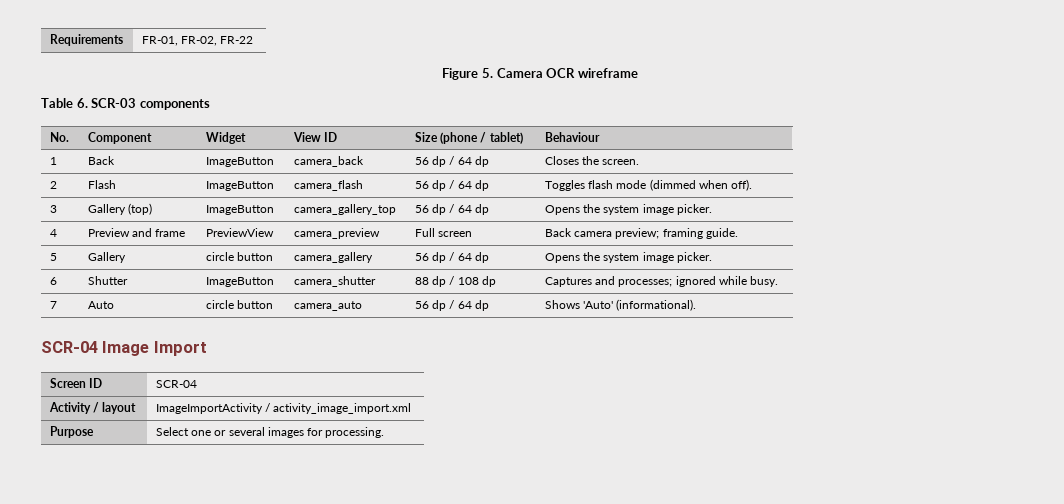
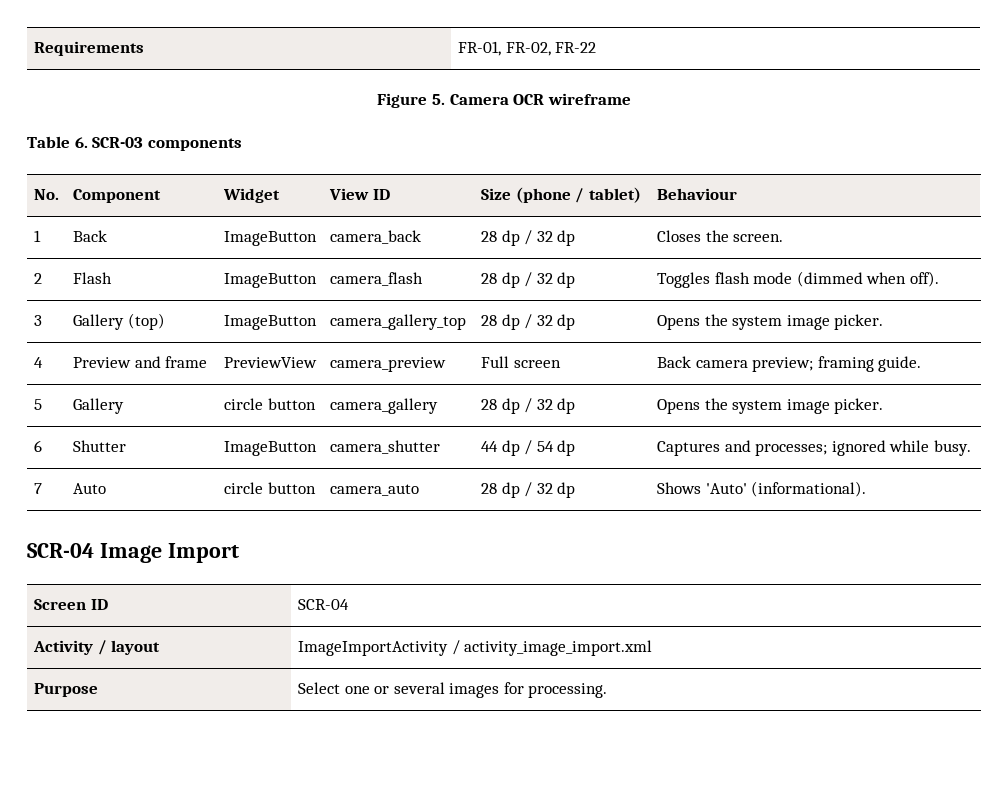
[415,156,472,167] 56 dp / 64 -> [480,230,553,246] 28 dp / 32
[415,180,472,191] 56 dp / 64 -> [480,272,553,288] 28 dp / 32
[415,204,472,215] 56 dp / 64 -> [480,314,553,330] 28 dp / 32
[415,252,472,263] 56 dp / 64 -> [480,398,553,414] 28 dp / 32
[415,276,479,287] 88 dp / 108 -> [480,440,554,456] 44 dp / 54
[415,300,472,311] 56 dp / 64 -> [480,482,553,498] 28 dp / 32

